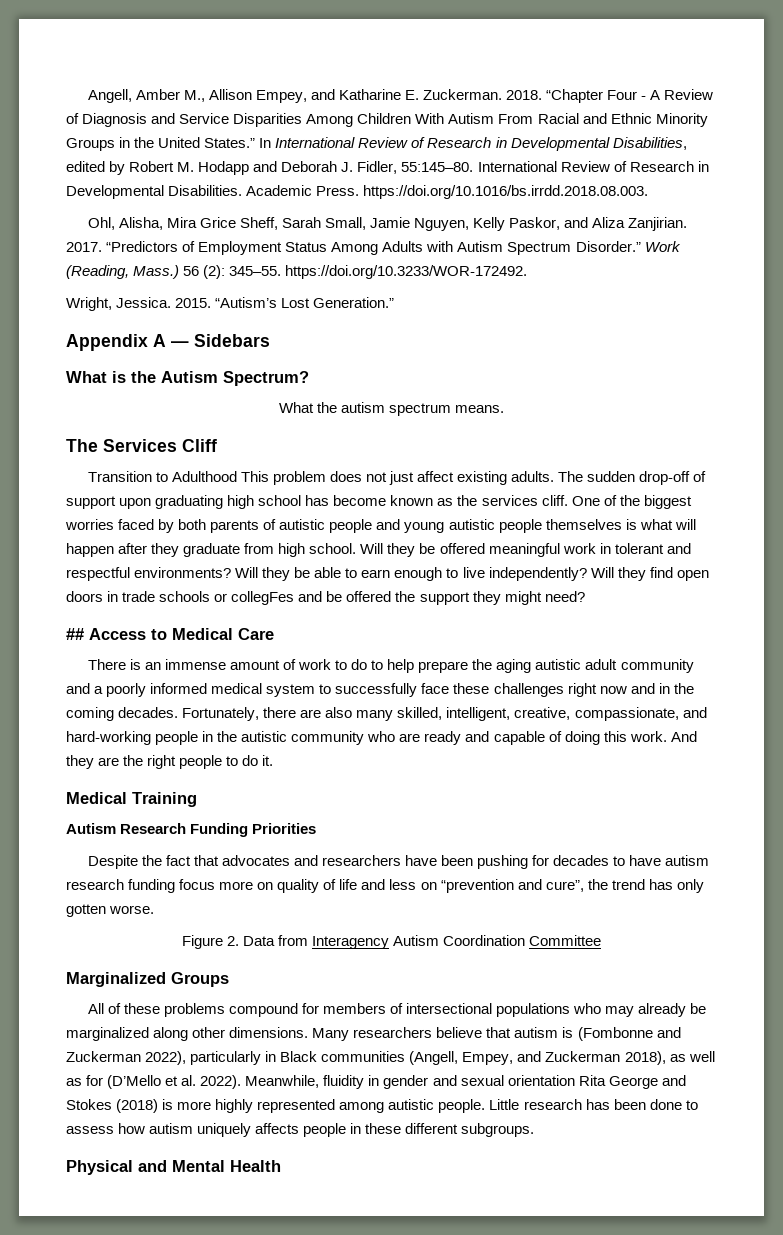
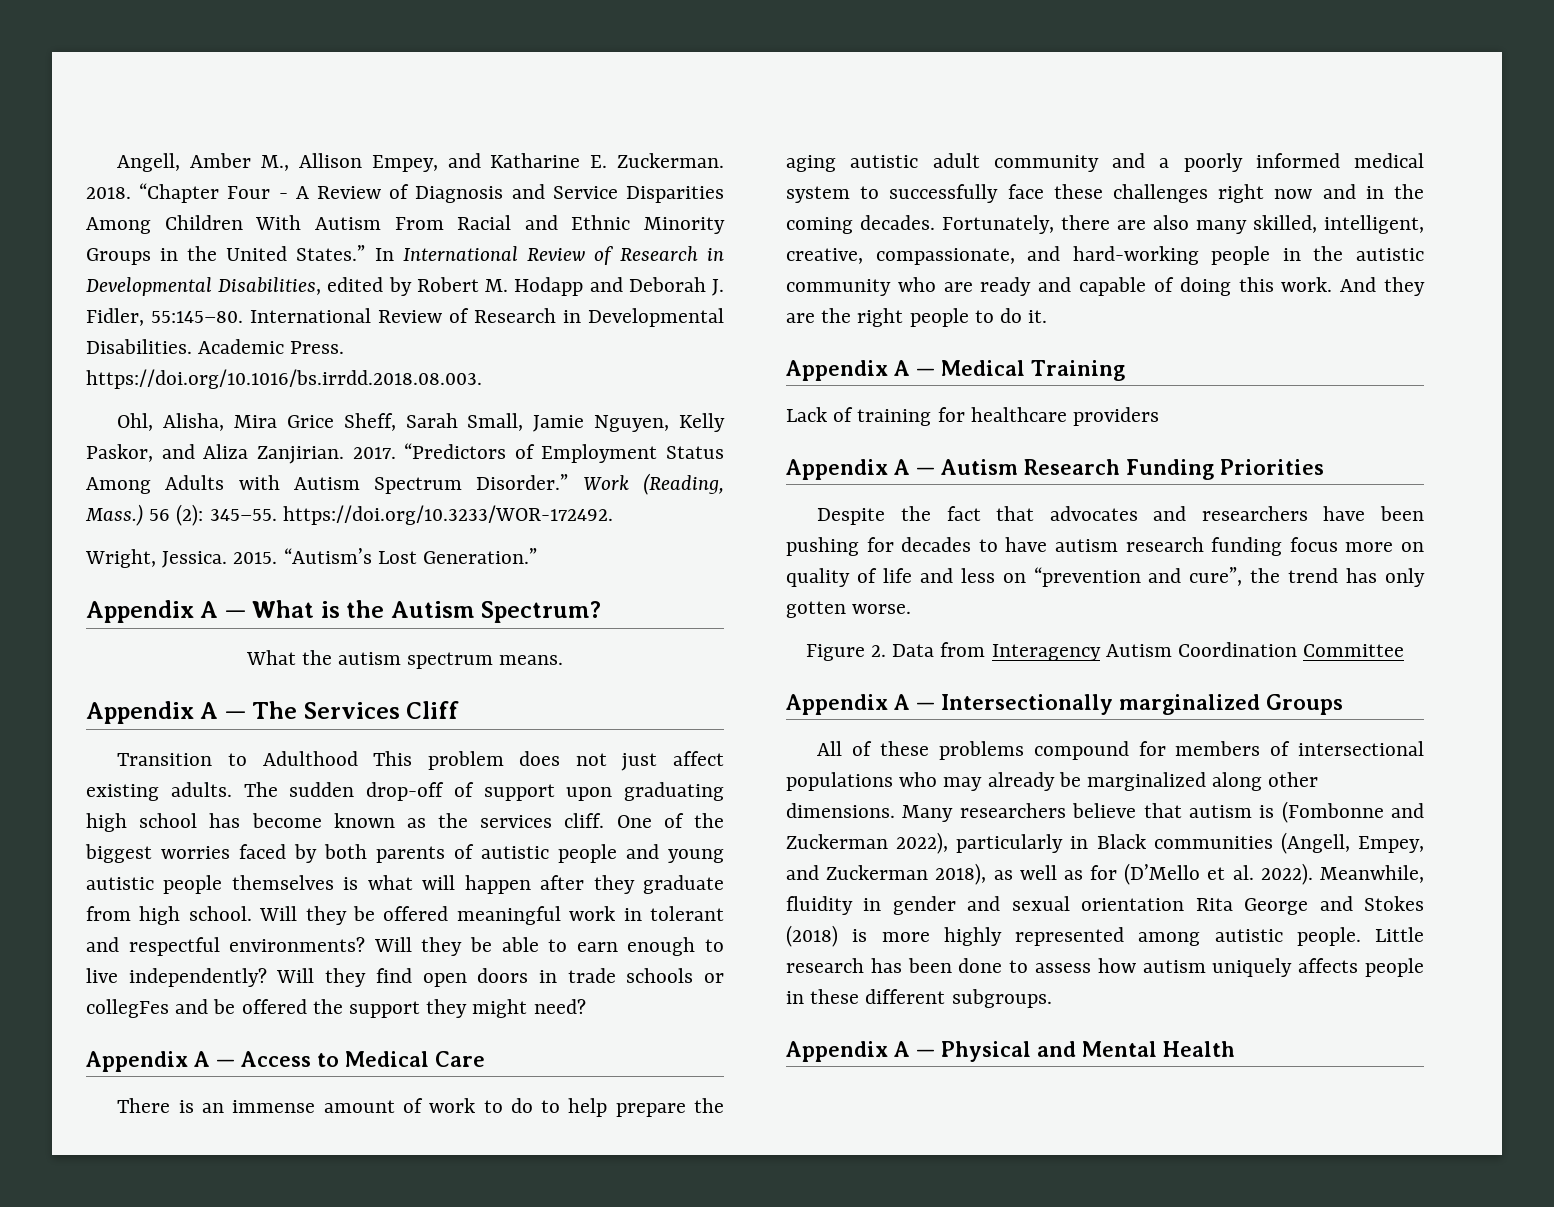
[194,334,270,347] Sidebars // -> (246, 614) none
(505, 409) none -> [86,701,246,724] Appendix A —
[66,628,84,640] ## -> [86,1051,235,1072] Appendix A —
(274, 760) none -> [786,360,935,381] Appendix A —
(197, 799) none -> [786,407,1160,426] [786,459,935,480] Lack of training for healthcare providers // Appendix A —
[66,972,166,987] Marginalized -> [786,694,1260,715] Appendix A — Intersectionally marginalized
(535, 1130) none -> [786,1041,935,1062] Appendix A —

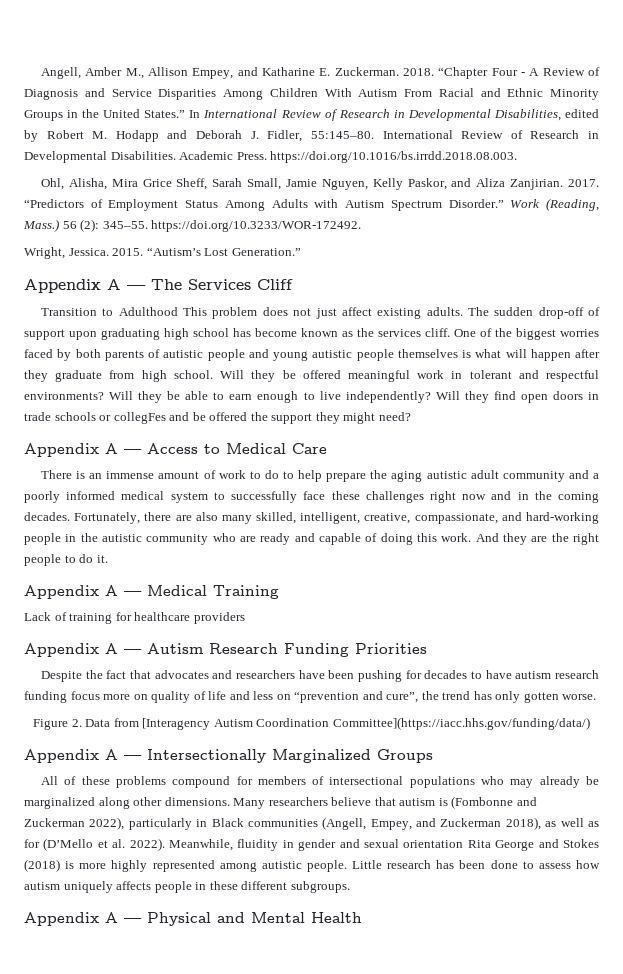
[86,600,602,623] [245,650,564,669] // Appendix A — What is the Autism Spectrum? // What the autism spectrum means. -> (301, 252) none
[991,644,1101,661] Interagency -> [142,718,211,730] [Interagency
[1303,644,1405,657] Committee -> [332,717,590,730] Committee](https://iacc.hhs.gov/funding/data/)
[1119,694,1260,715] marginalized -> [272,749,371,763] Marginalized

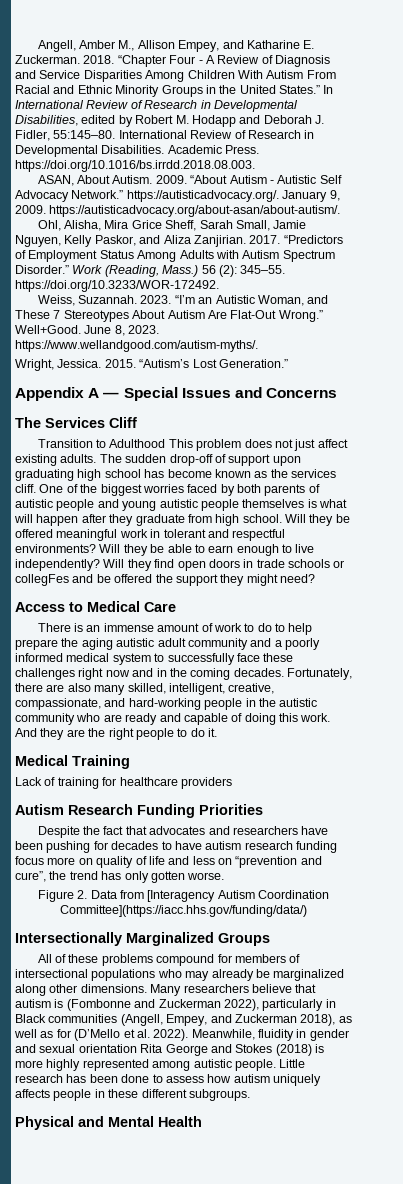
(518, 157) none -> [37,175,342,186] [15,190,340,202] [15,205,341,217] // ASAN, About Autism. 2009. “About Autism - Autistic Self Advocacy Network.” https://autisticadvocacy.org/. January 9, 2009. https://autisticadvocacy.org/about-asan/about-autism/.
(362, 226) none -> [37,295,329,306] [15,310,323,322] [15,325,160,336] [15,340,258,352] // Weiss, Suzannah. 2023. “I’m an Autistic Woman, and These 7 Stereotypes About Autism Are Flat-Out Wrong.” Well+Good. June 8, 2023. https://www.wellandgood.com/autism-myths/.
(146, 287) none -> [123,387,338,401] Special Issues and Concerns //
[24,443,142,457] Appendix A — -> (315, 578) none
[24,585,142,599] Appendix A — -> (217, 732) none
[24,643,142,657] Appendix A — -> (232, 783) none
[24,749,142,763] Appendix A — -> (307, 911) none
[24,912,142,926] Appendix A — -> (250, 1095) none

